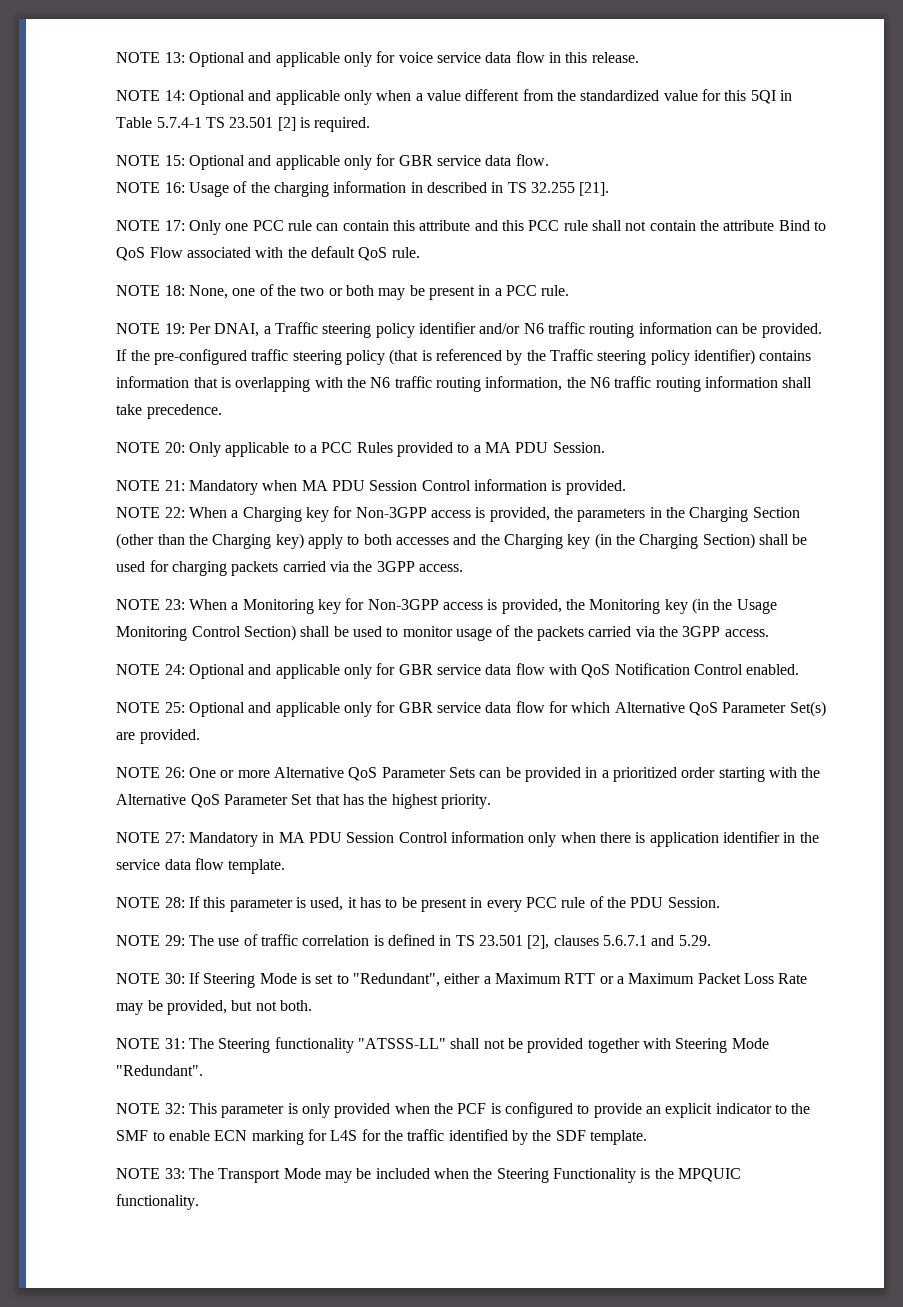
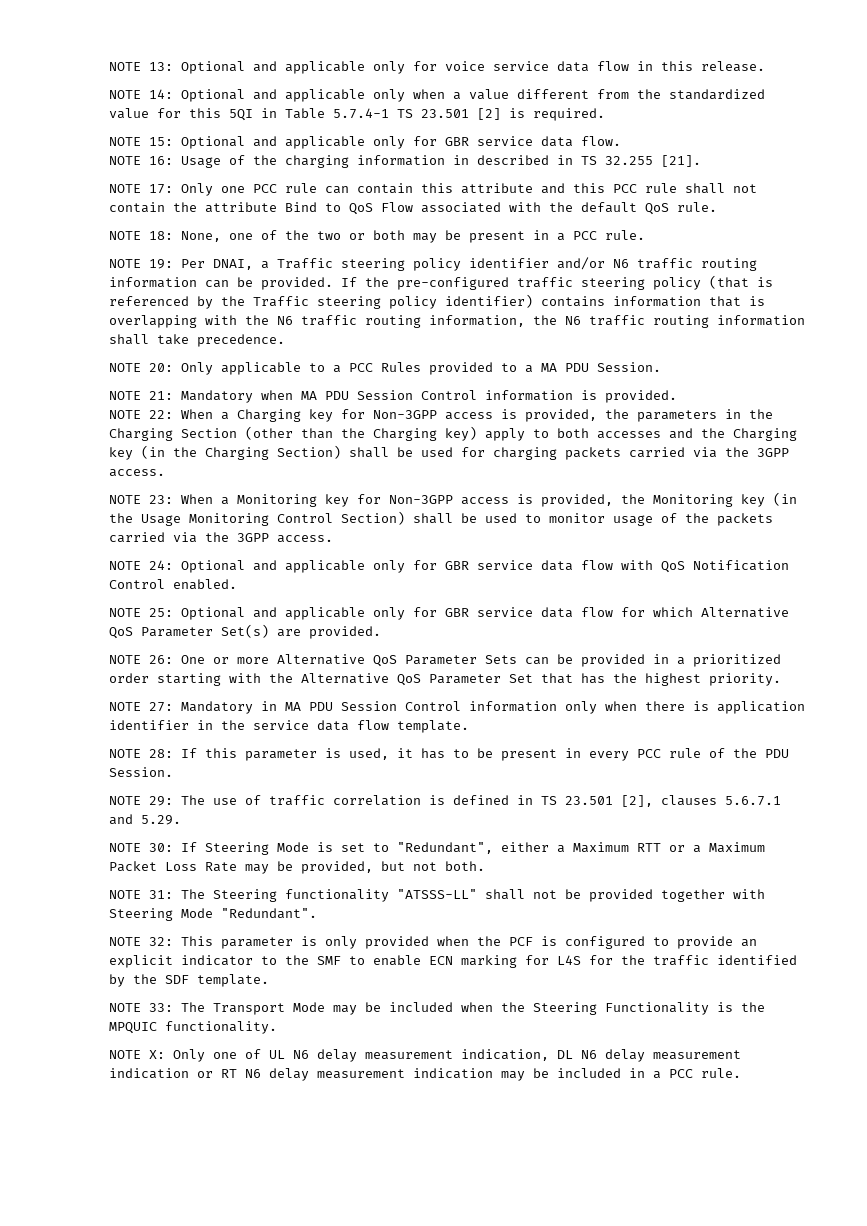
(200, 1202) none -> [108,1049,741,1062] [108,1068,741,1081] // NOTE X: Only one of UL N6 delay measurement indication, DL N6 delay measurement indication or RT N6 delay measurement indication may be included in a PCC rule.

